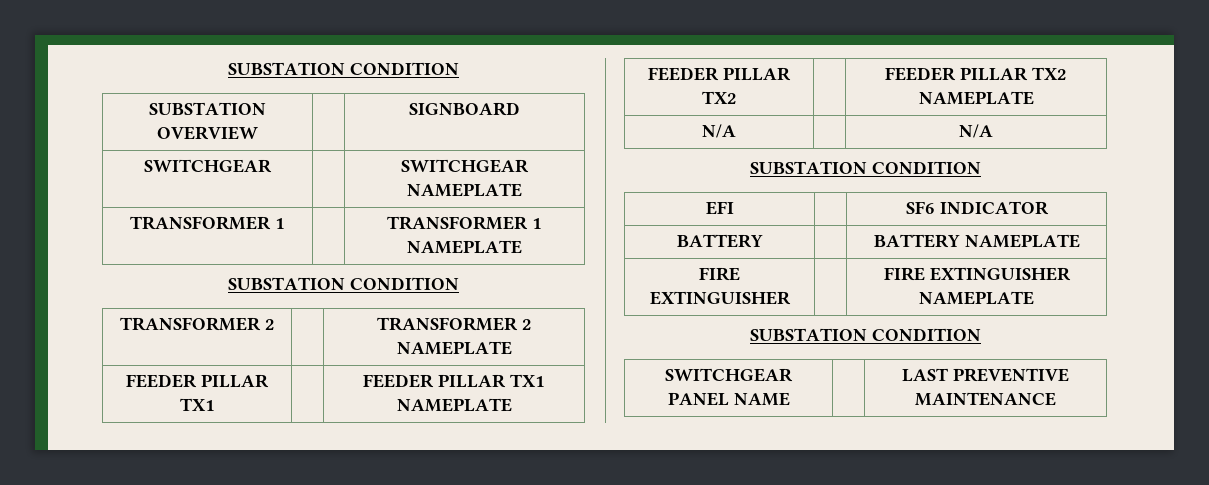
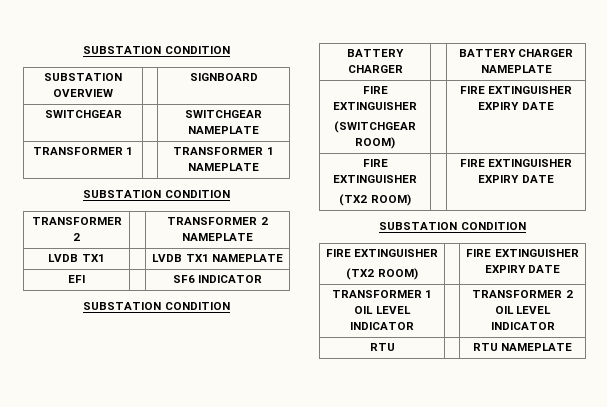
[126,374,269,388] FEEDER PILLAR -> [48,254,79,262] LVDB
[363,374,507,388] FEEDER PILLAR -> [152,254,183,262] LVDB
[648,67,791,81] [701,91,737,104] [885,67,1067,81] [918,91,1034,105] [702,124,736,138] [959,124,993,138] [750,161,981,174] // FEEDER PILLAR TX2 | | FEEDER PILLAR TX2 NAMEPLATE // N/A | | N/A // SUBSTATION CONDITION -> (283, 258) none
[676,234,763,248] [873,234,960,248] // BATTERY | | BATTERY -> [83,302,230,310] [347,49,404,57] [347,65,403,73] [458,49,574,57] // SUBSTATION CONDITION // BATTERY CHARGER | | BATTERY CHARGER
[883,267,1071,281] [919,291,1034,305] [750,328,981,341] [665,368,793,382] [667,392,790,406] [902,368,1069,382] [915,392,1056,406] | | FIRE EXTINGUISHER NAMEPLATE // SUBSTATION CONDITION // SWITCHGEAR PANEL NAME | | LAST PREVENTIVE MAINTENANCE -> [334,121,416,133] [355,137,395,149] [459,86,573,94] [478,102,554,110] [362,159,388,167] [333,175,417,183] [339,194,411,206] [459,159,573,167] [478,175,554,183] [379,222,526,230] [325,249,439,257] [346,268,418,280] [466,249,579,257] [484,265,561,273] [331,290,433,298] [354,306,411,314] [350,322,414,330] [472,290,573,298] [494,306,552,314] [490,322,555,330] [369,343,395,351] [472,343,573,351] // (SWITCHGEAR ROOM) | | FIRE EXTINGUISHER EXPIRY DATE // FIRE EXTINGUISHER // (TX2 ROOM) | | FIRE EXTINGUISHER EXPIRY DATE // SUBSTATION CONDITION // FIRE EXTINGUISHER // (TX2 ROOM) | | FIRE EXTINGUISHER EXPIRY DATE // TRANSFORMER 1 OIL LEVEL INDICATOR | | TRANSFORMER 2 OIL LEVEL INDICATOR // RTU | | RTU NAMEPLATE

